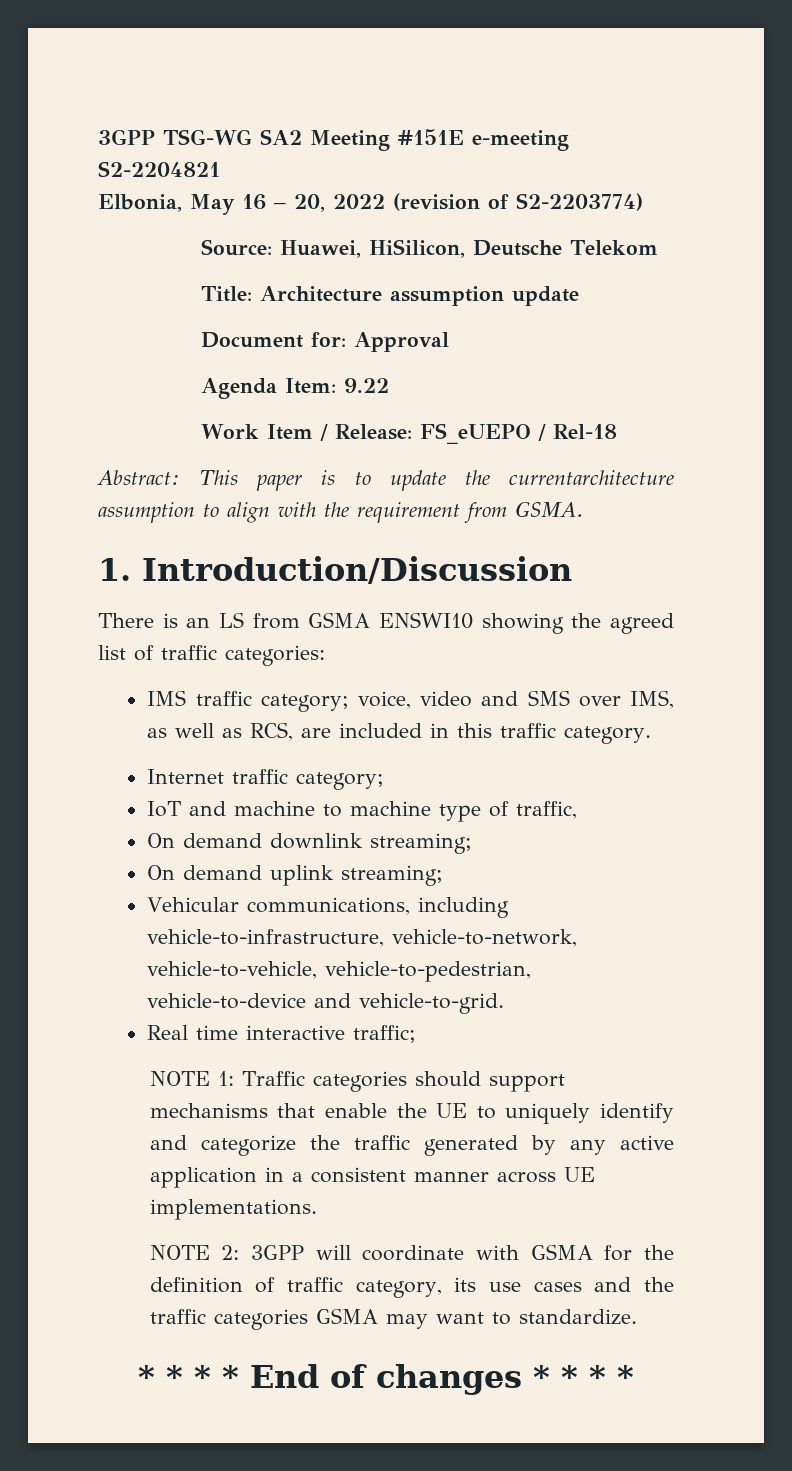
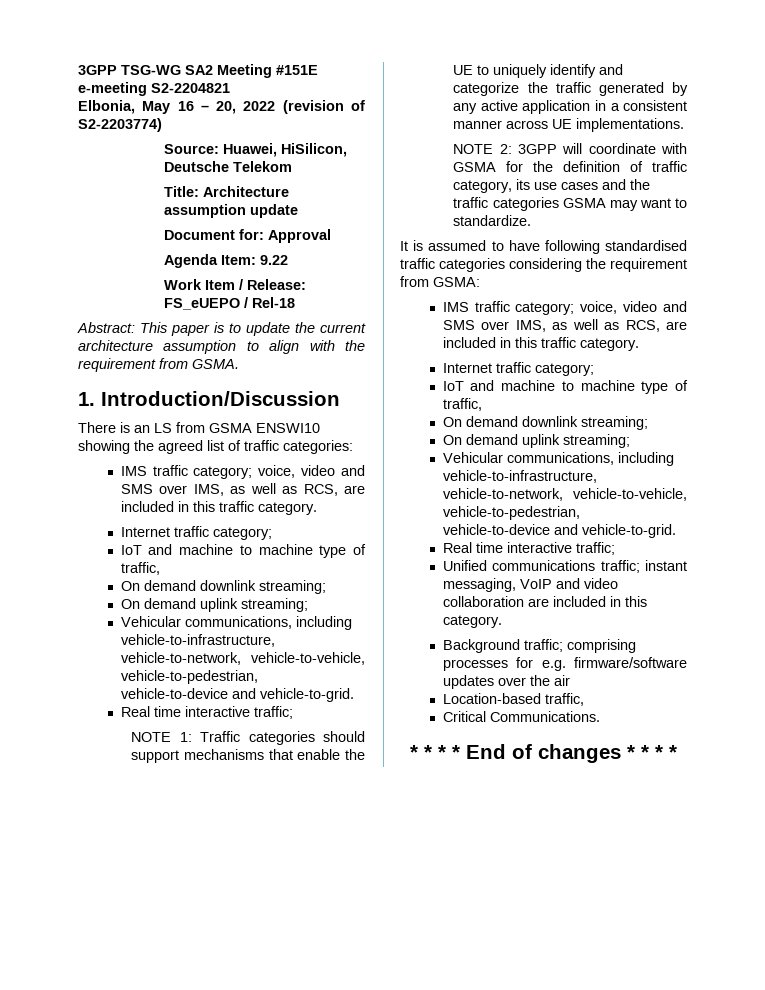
[509,470,674,485] currentarchitecture -> [320,323,366,333] [78,340,153,351] current architecture
(637, 1317) none -> [400,240,687,254] [400,258,687,272] [400,276,480,287] [442,301,687,315] [442,319,687,332] [442,337,639,351] [442,362,594,376] [442,380,688,394] [442,398,482,411] [442,416,648,430] [442,434,630,448] [442,452,674,466] [442,470,597,483] [442,488,687,501] [442,506,580,520] [442,524,676,538] [442,542,615,555] [442,560,687,573] [442,578,618,592] [442,596,647,607] [442,615,502,628] [442,639,636,653] [442,657,687,671] [442,675,570,689] [442,693,584,706] [442,711,600,722] // It is assumed to have following standardised traffic categories considering the requirement from GSMA: // IMS traffic category; voice, video and SMS over IMS, as well as RCS, are included in this traffic category. // Internet traffic category; // IoT and machine to machine type of traffic, // On demand downlink streaming; // On demand uplink streaming; // Vehicular communications, including vehicle-to-infrastructure, vehicle-to-network, vehicle-to-vehicle, vehicle-to-pedestrian, vehicle-to-device and vehicle-to-grid. // Real time interactive traffic; // Unified communications traffic; instant messaging, VoIP and video collaboration are included in this category. // Background traffic; comprising processes for e.g. firmware/software updates over the air // Location-based traffic, // Critical Communications.

